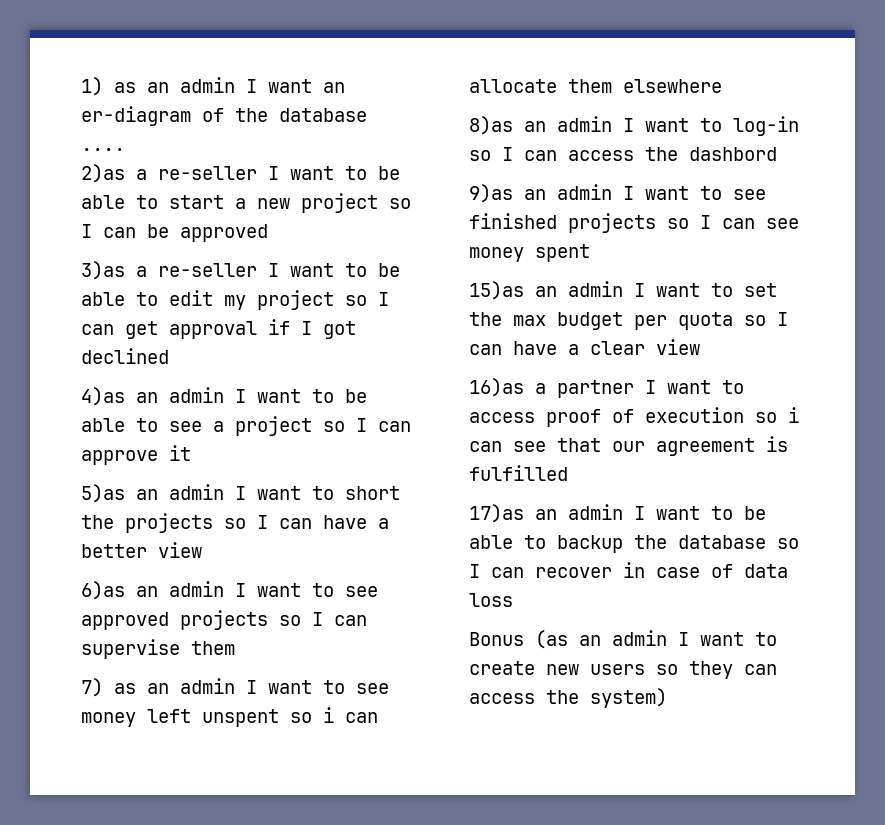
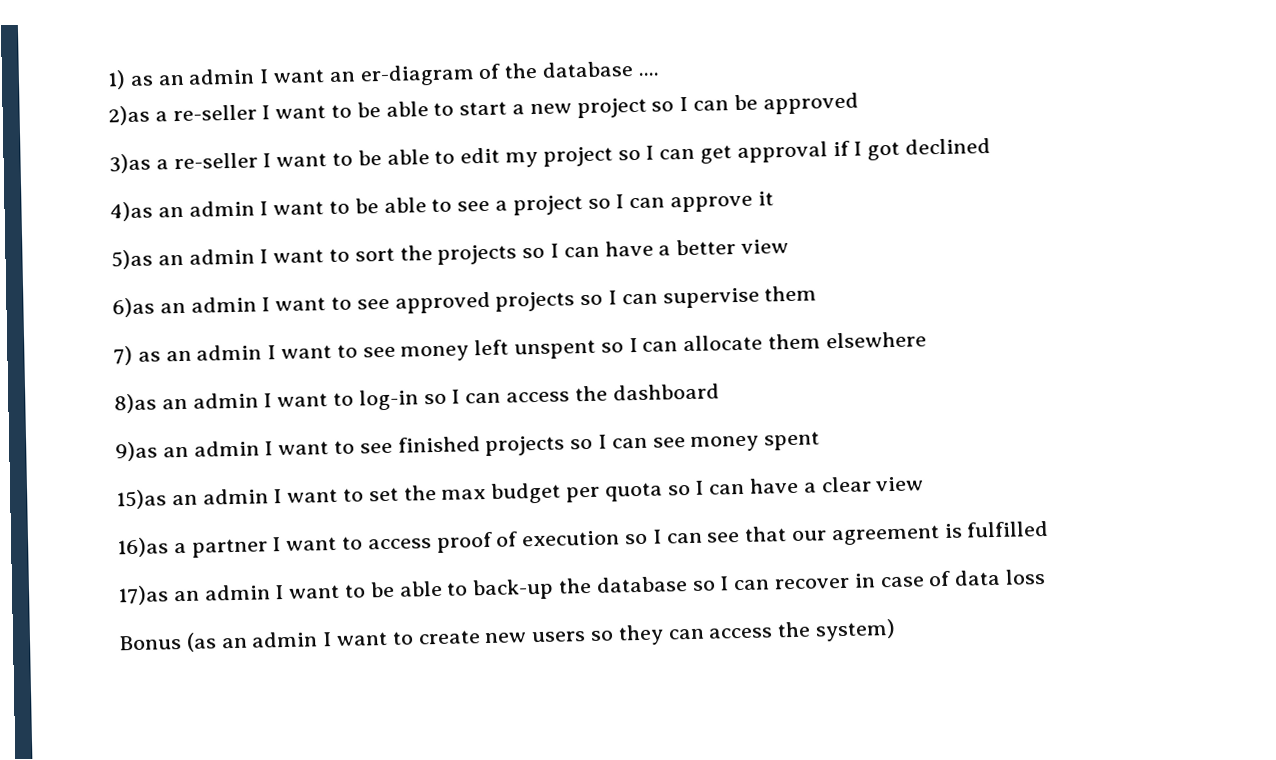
[345,486,400,500] short -> [354,247,395,262] sort
[323,707,334,723] i -> [628,338,638,353] I
[689,147,777,161] dashbord -> [612,383,720,401] dashboard
[788,407,799,423] i -> [651,529,662,544] I
[557,535,623,553] backup -> [472,578,555,601] back-up

